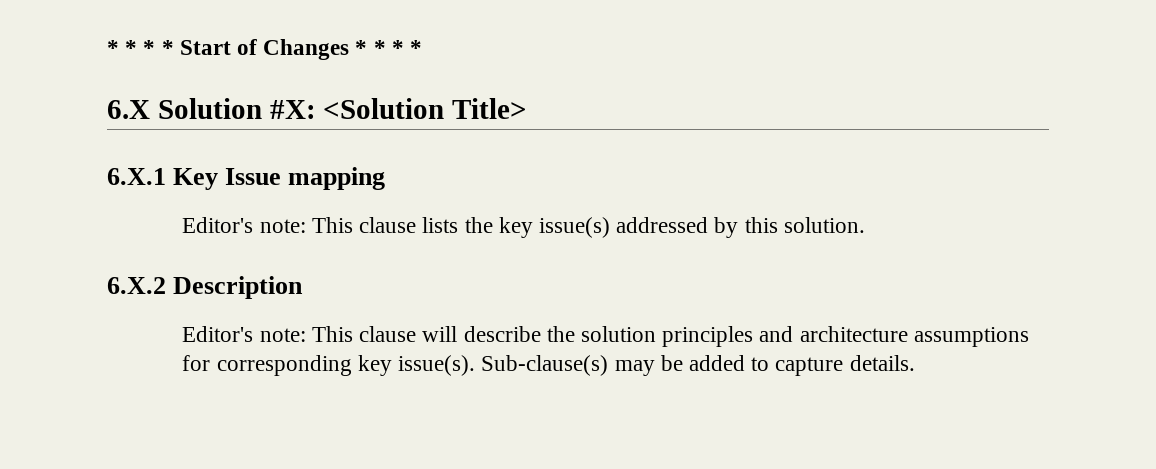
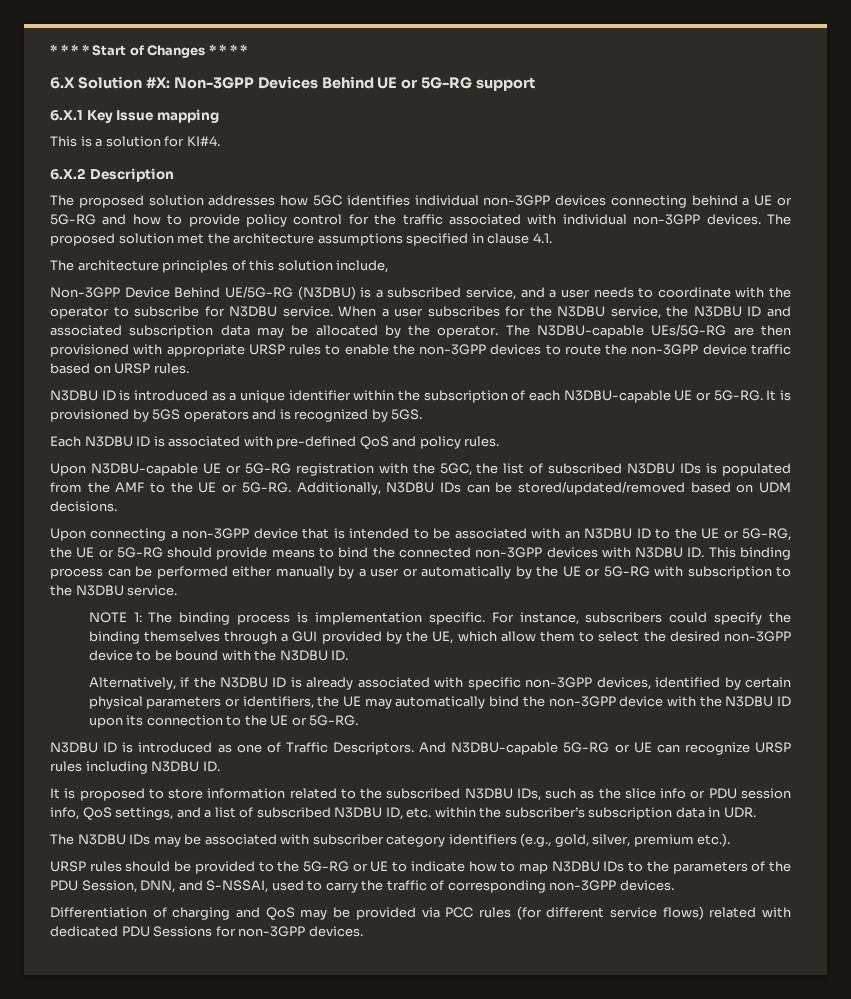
[323,98,528,119] [107,167,386,190] [182,217,865,238] [107,276,304,299] [182,326,1029,347] [182,355,915,376] <Solution Title> // 6.X.1 Key Issue mapping // Editor's note: This clause lists the key issue(s) addressed by this solution. // 6.X.2 Description // Editor's note: This clause will describe the solution principles and architecture assumptions for corresponding key issue(s). Sub-clause(s) may be added to capture details. -> [173,76,536,91] [50,109,219,123] [50,136,220,147] [50,168,174,182] [50,195,793,208] [50,214,791,227] [50,233,552,246] [50,260,389,273] [50,286,791,300] [50,306,791,319] [50,324,791,338] [50,344,791,357] [50,363,189,374] [50,390,791,403] [50,409,423,422] [50,436,500,449] [50,463,791,476] [50,481,791,495] [50,501,117,512] [50,528,792,541] [50,547,791,560] [50,566,791,579] [50,585,178,596] [88,612,791,625] [88,631,792,644] [88,650,349,661] [88,677,792,690] [88,696,792,709] [88,715,359,728] [50,742,791,755] [50,761,220,774] [50,788,792,801] [50,807,756,820] [50,833,731,847] [50,861,791,874] [50,880,674,893] [50,906,791,920] [50,926,363,937] Non-3GPP Devices Behind UE or 5G-RG support // 6.X.1 Key Issue mapping // This is a solution for KI#4. // 6.X.2 Description // The proposed solution addresses how 5GC identifies individual non-3GPP devices connecting behind a UE or 5G-RG and how to provide policy control for the traffic associated with individual non-3GPP devices. The proposed solution met the architecture assumptions specified in clause 4.1. // The architecture principles of this solution include, // Non-3GPP Device Behind UE/5G-RG (N3DBU) is a subscribed service, and a user needs to coordinate with the operator to subscribe for N3DBU service. When a user subscribes for the N3DBU service, the N3DBU ID and associated subscription data may be allocated by the operator. The N3DBU-capable UEs/5G-RG are then provisioned with appropriate URSP rules to enable the non-3GPP devices to route the non-3GPP device traffic based on URSP rules. // N3DBU ID is introduced as a unique identifier within the subscription of each N3DBU-capable UE or 5G-RG. It is provisioned by 5GS operators and is recognized by 5GS. // Each N3DBU ID is associated with pre-defined QoS and policy rules. // Upon N3DBU-capable UE or 5G-RG registration with the 5GC, the list of subscribed N3DBU IDs is populated from the AMF to the UE or 5G-RG. Additionally, N3DBU IDs can be stored/updated/removed based on UDM decisions. // Upon connecting a non-3GPP device that is intended to be associated with an N3DBU ID to the UE or 5G-RG, the UE or 5G-RG should provide means to bind the connected non-3GPP devices with N3DBU ID. This binding process can be performed either manually by a user or automatically by the UE or 5G-RG with subscription to the N3DBU service. // NOTE 1: The binding process is implementation specific. For instance, subscribers could specify the binding themselves through a GUI provided by the UE, which allow them to select the desired non-3GPP device to be bound with the N3DBU ID. // Alternatively, if the N3DBU ID is already associated with specific non-3GPP devices, identified by certain physical parameters or identifiers, the UE may automatically bind the non-3GPP device with the N3DBU ID upon its connection to the UE or 5G-RG. // N3DBU ID is introduced as one of Traffic Descriptors. And N3DBU-capable 5G-RG or UE can recognize URSP rules including N3DBU ID. // It is proposed to store information related to the subscribed N3DBU IDs, such as the slice info or PDU session info, QoS settings, and a list of subscribed N3DBU ID, etc. within the subscriber’s subscription data in UDR. // The N3DBU IDs may be associated with subscriber category identifiers (e.g., gold, silver, premium etc.). // URSP rules should be provided to the 5G-RG or UE to indicate how to map N3DBU IDs to the parameters of the PDU Session, DNN, and S-NSSAI, used to carry the traffic of corresponding non-3GPP devices. // Differentiation of charging and QoS may be provided via PCC rules (for different service flows) related with dedicated PDU Sessions for non-3GPP devices.

